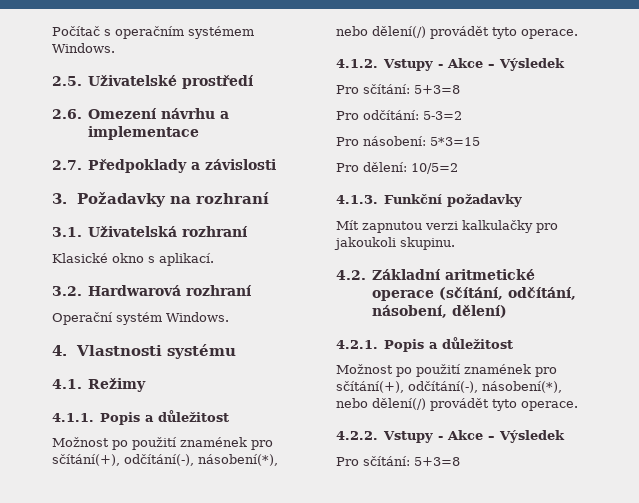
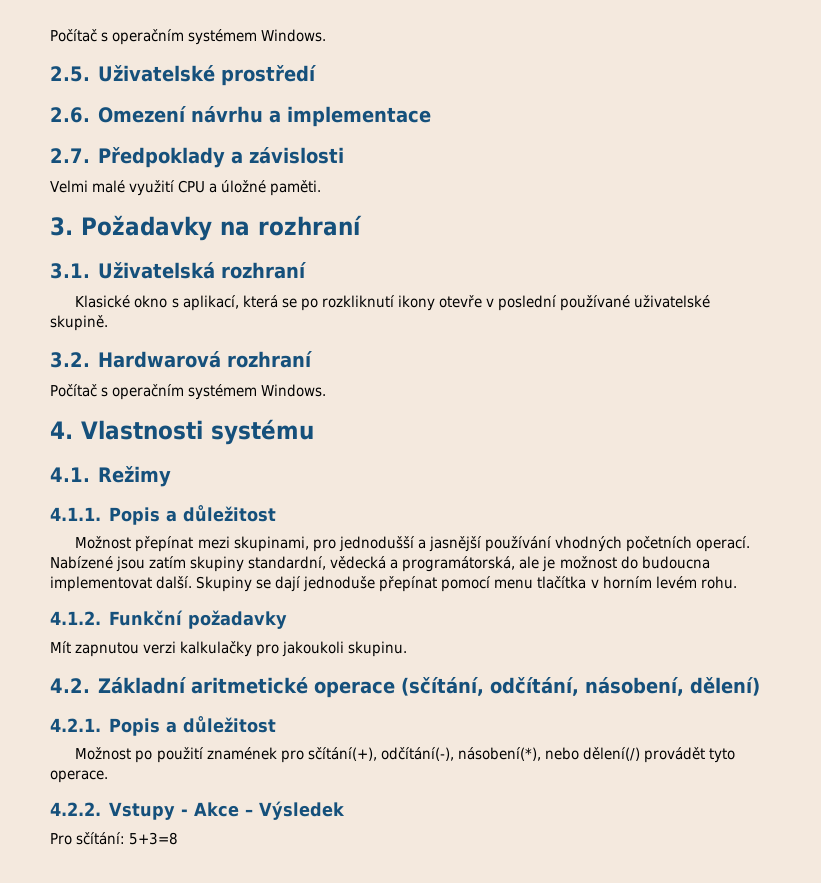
(277, 164) none -> [50,180,322,196] // Velmi malé využití CPU a úložné paměti.
[159,253,214,266] aplikací. -> [182,295,711,311] [50,315,108,331] aplikací, která se po rozkliknutí ikony otevře v poslední používané uživatelské skupině.
[52,312,162,325] Operační systém -> [50,384,258,400] Počítač s operačním systémem
[112,437,273,450] [52,454,278,466] [336,26,578,39] [336,58,566,71] [336,84,460,94] [336,110,462,120] [336,136,480,146] [336,162,458,174] [336,195,378,204] po použití znamének pro sčítání(+), odčítání(-), násobení(*), nebo dělení(/) provádět tyto operace. // 4.1.2. Vstupy - Akce – Výsledek // Pro sčítání: 5+3=8 // Pro odčítání: 5-3=2 // Pro násobení: 5*3=15 // Pro dělení: 10/5=2 // 4.1.3. -> [135,536,750,552] [50,556,710,572] [50,576,737,592] [50,611,101,625] přepínat mezi skupinami, pro jednodušší a jasnější používání vhodných početních operací. Nabízené jsou zatím skupiny standardní, vědecká a programátorská, ale je možnost do budoucna implementovat další. Skupiny se dají jednoduše přepínat pomocí menu tlačítka v horním levém rohu. // 4.1.2.

